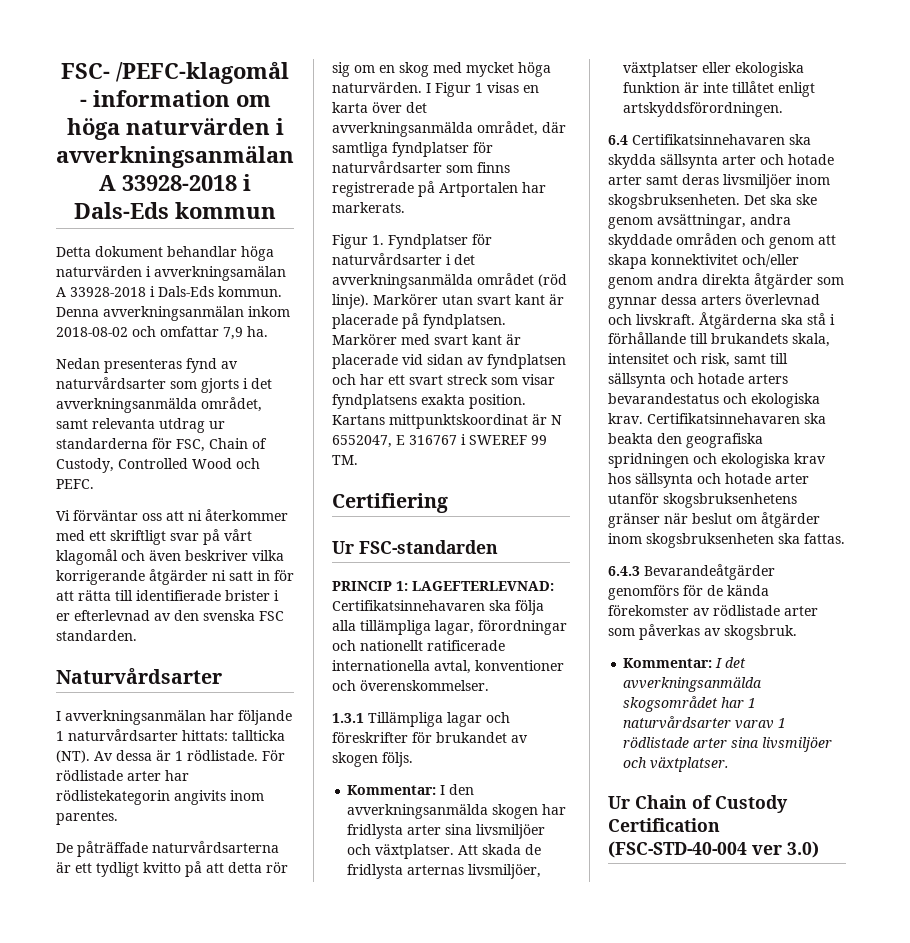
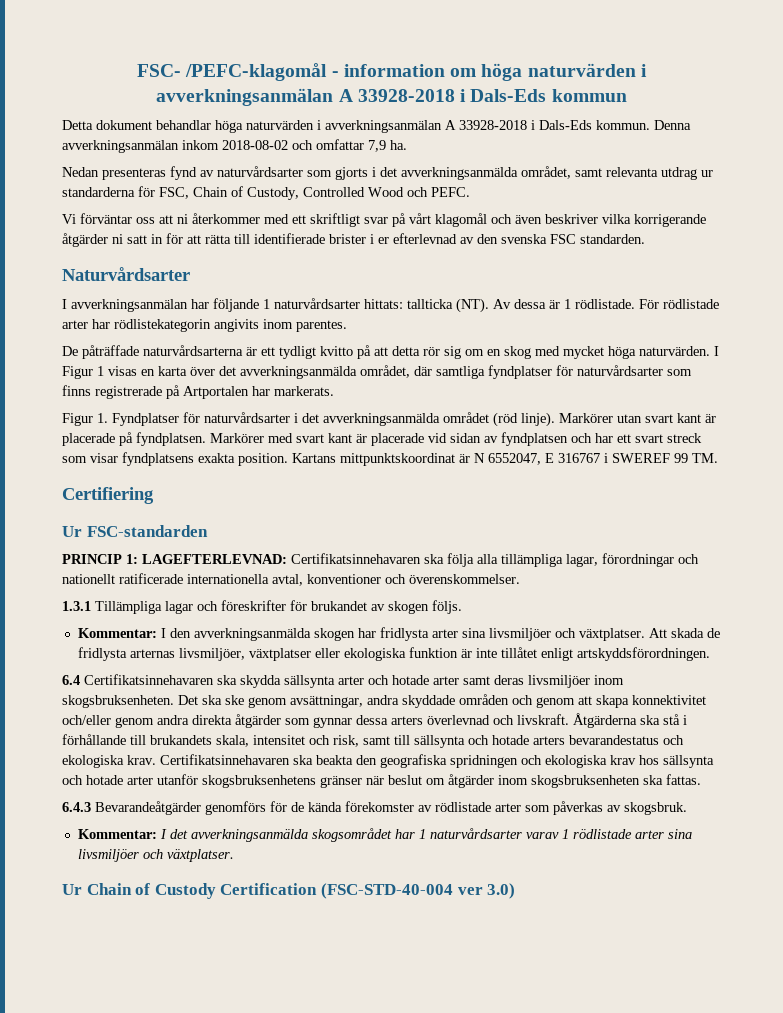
[154,266,286,281] avverkningsamälan -> [325,120,442,133] avverkningsanmälan

